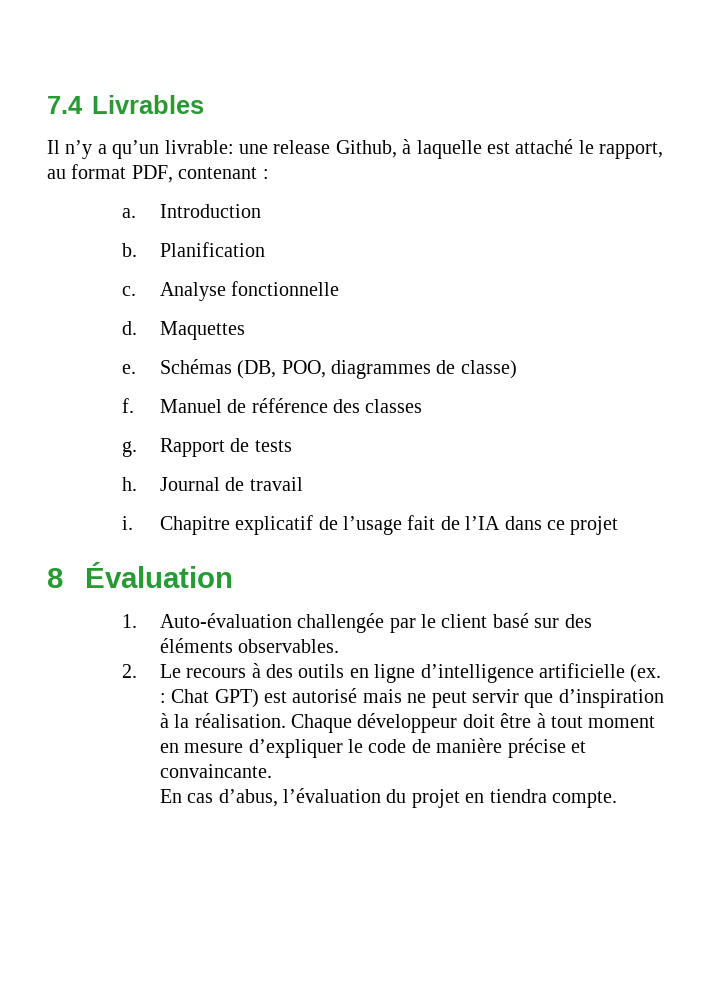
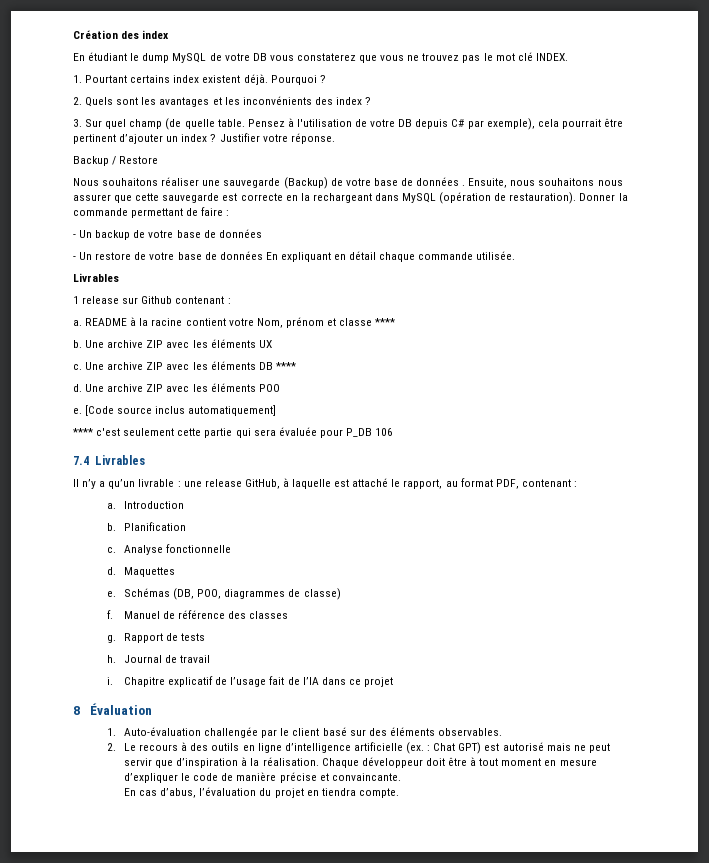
(47, 105) none -> [73,30,170,39] [73,52,568,63] [73,74,326,85] [73,96,372,107] [73,118,623,130] [73,133,335,144] [73,156,159,166] [73,177,623,189] [73,192,628,204] [73,207,230,218] [73,229,262,240] [73,251,516,262] [73,273,119,282] [73,296,231,304] [73,317,396,328] [73,339,272,348] [73,361,296,370] [73,383,280,392] [73,405,277,416] [73,427,394,438] Création des index // En étudiant le dump MySQL de votre DB vous constaterez que vous ne trouvez pas le mot clé INDEX. // 1. Pourtant certains index existent déjà. Pourquoi ? // 2. Quels sont les avantages et les inconvénients des index ? // 3. Sur quel champ (de quelle table. Pensez à l'utilisation de votre DB depuis C# par exemple), cela pourrait être pertinent d’ajouter un index ? Justifier votre réponse. // Backup / Restore // Nous souhaitons réaliser une sauvegarde (Backup) de votre base de données . Ensuite, nous souhaitons nous assurer que cette sauvegarde est correcte en la rechargeant dans MySQL (opération de restauration). Donner la commande permettant de faire : // - Un backup de votre base de données // - Un restore de votre base de données En expliquant en détail chaque commande utilisée. // Livrables // 1 release sur Github contenant : // a. README à la racine contient votre Nom, prénom et classe **** // b. Une archive ZIP avec les éléments UX // c. Une archive ZIP avec les éléments DB **** // d. Une archive ZIP avec les éléments POO // e. [Code source inclus automatiquement] // **** c'est seulement cette partie qui sera évaluée pour P_DB 106 //
[164,140,234,154] livrable: -> [138,479,181,487] livrable :
[335,140,397,158] Github, -> [244,479,280,489] GitHub,

